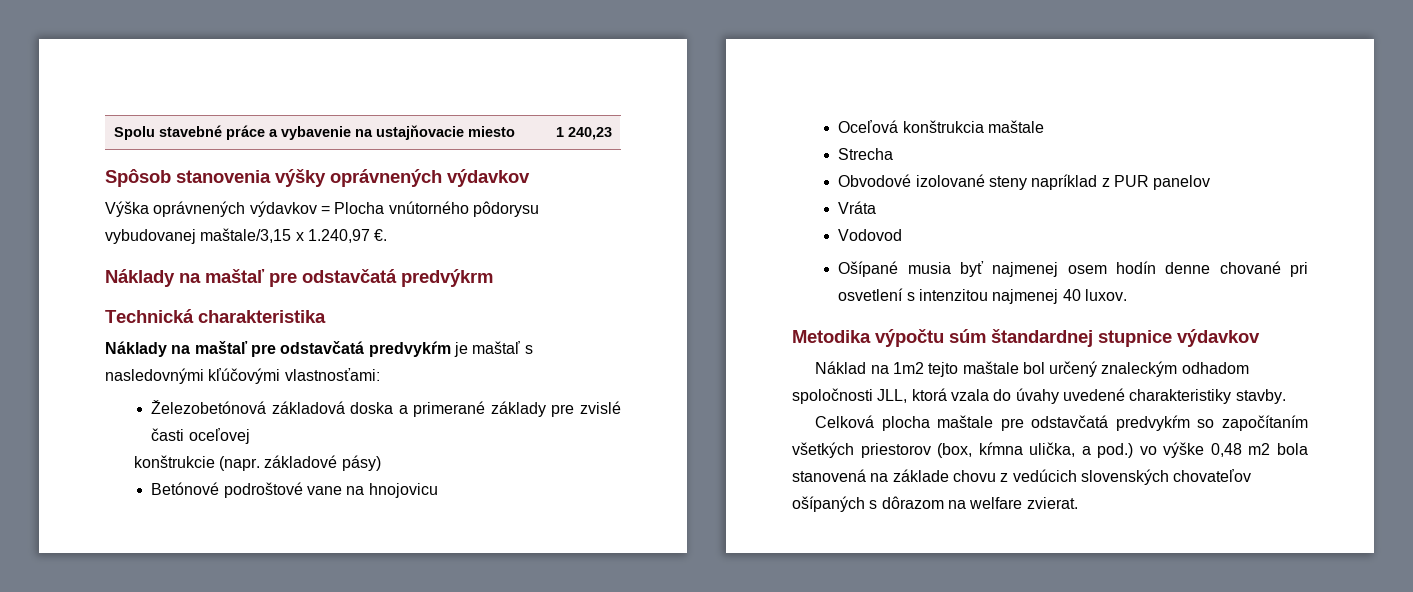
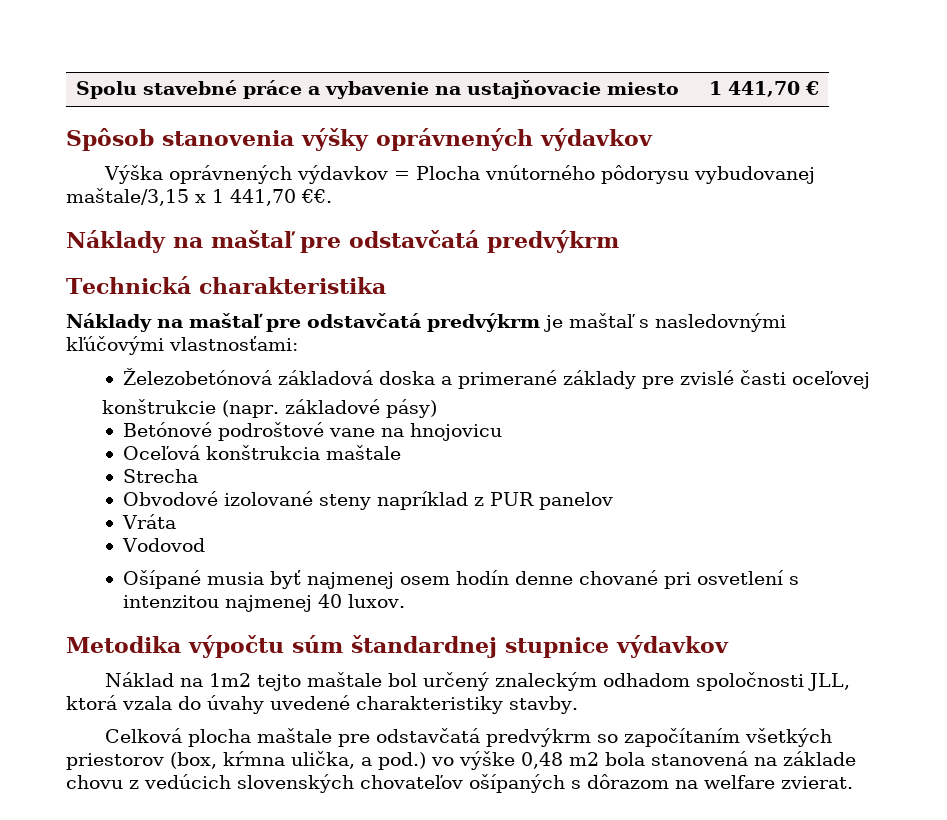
[567,127,612,140] 240,23 -> [727,81,819,97] 441,70 €
[307,229,388,243] 1.240,97 €. -> [212,189,332,206] 1 441,70 €€.
[368,341,451,357] predvykŕm -> [427,313,540,332] predvýkrm
[1115,415,1190,431] predvykŕm -> [485,728,591,747] predvýkrm

